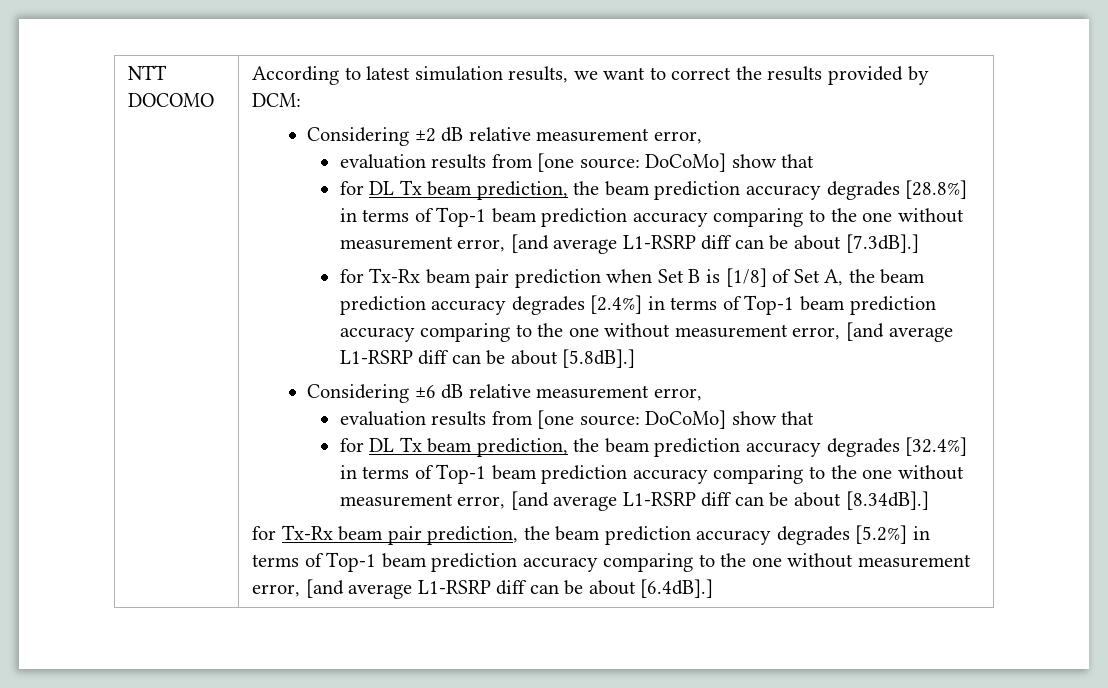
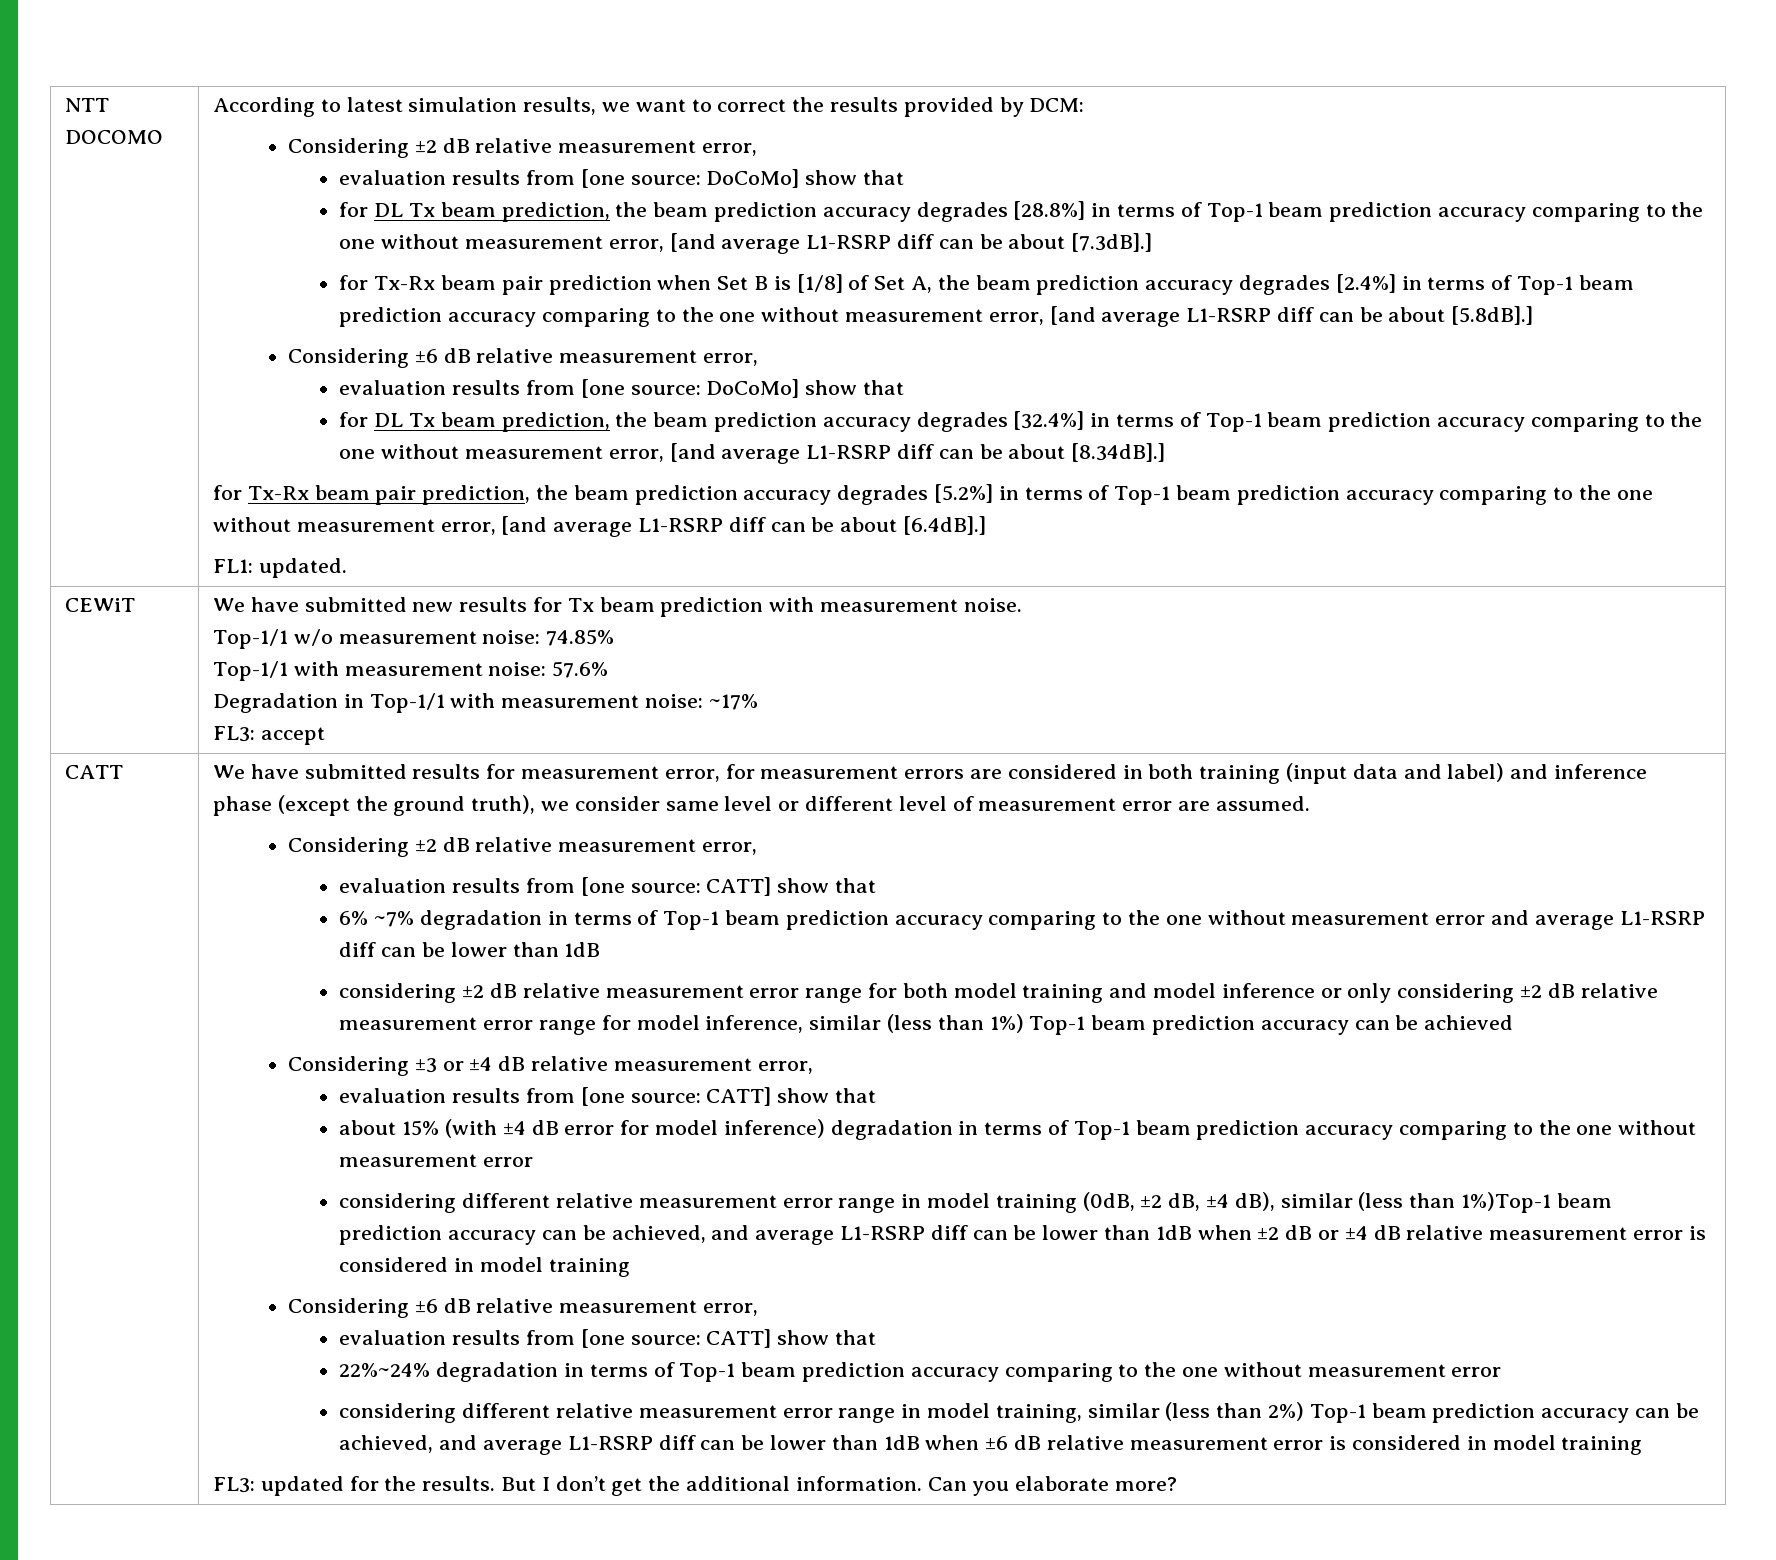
(714, 588) none -> [212,558,347,578] [64,598,135,612] [212,597,1022,617] [212,629,615,649] [212,661,609,681] [212,693,758,713] [212,726,325,745] [64,765,123,779] [212,763,1648,784] [212,795,1310,816] [287,837,757,857] [339,877,876,896] [339,910,1705,930] [339,942,601,957] [339,983,1658,1003] [339,1014,1514,1035] [287,1056,813,1076] [339,1087,876,1106] [339,1119,1697,1140] [339,1154,534,1167] [339,1192,1612,1213] [339,1225,1706,1245] [339,1257,630,1277] [287,1298,758,1318] [339,1329,876,1348] [339,1362,1502,1382] [339,1402,1699,1423] [339,1435,1643,1455] [212,1476,1178,1496] // FL1: updated. // CEWiT | We have submitted new results for Tx beam prediction with measurement noise. // Top-1/1 w/o measurement noise: 74.85% // Top-1/1 with measurement noise: 57.6% // Degradation in Top-1/1 with measurement noise: ~17% // FL3: accept // CATT | We have submitted results for measurement error, for measurement errors are considered in both training (input data and label) and inference phase (except the ground truth), we consider same level or different level of measurement error are assumed. // Considering ±2 dB relative measurement error, // evaluation results from [one source: CATT] show that // 6% ~7% degradation in terms of Top-1 beam prediction accuracy comparing to the one without measurement error and average L1-RSRP diff can be lower than 1dB // considering ±2 dB relative measurement error range for both model training and model inference or only considering ±2 dB relative measurement error range for model inference, similar (less than 1%) Top-1 beam prediction accuracy can be achieved // Considering ±3 or ±4 dB relative measurement error, // evaluation results from [one source: CATT] show that // about 15% (with ±4 dB error for model inference) degradation in terms of Top-1 beam prediction accuracy comparing to the one without measurement error // considering different relative measurement error range in model training (0dB, ±2 dB, ±4 dB), similar (less than 1%)Top-1 beam prediction accuracy can be achieved, and average L1-RSRP diff can be lower than 1dB when ±2 dB or ±4 dB relative measurement error is considered in model training // Considering ±6 dB relative measurement error, // evaluation results from [one source: CATT] show that // 22%~24% degradation in terms of Top-1 beam prediction accuracy comparing to the one without measurement error // considering different relative measurement error range in model training, similar (less than 2%) Top-1 beam prediction accuracy can be achieved, and average L1-RSRP diff can be lower than 1dB when ±6 dB relative measurement error is considered in model training // FL3: updated for the results. But I don’t get the additional information. Can you elaborate more?

